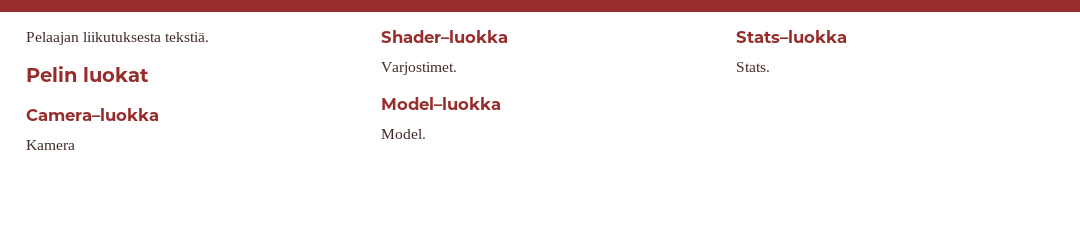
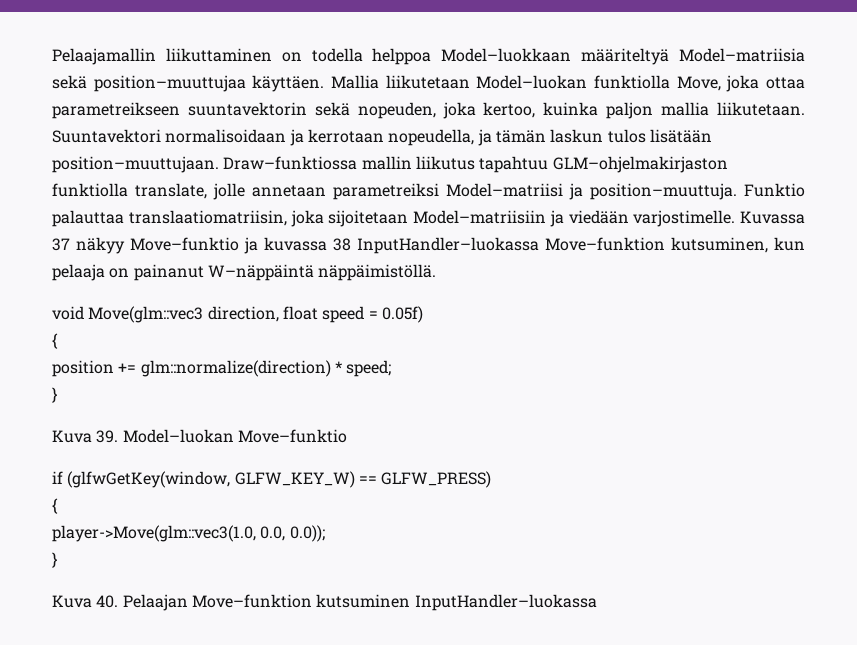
[26,32,210,45] [26,66,149,82] [26,108,159,121] [26,140,75,150] [381,30,508,43] [381,62,457,75] [381,97,501,110] [381,129,426,139] [736,30,847,43] [736,62,770,72] Pelaajan liikutuksesta tekstiä. // Pelin luokat // Camera–luokka // Kamera // Shader–luokka // Varjostimet. // Model–luokka // Model. // Stats–luokka // Stats. -> [52,48,805,65] [52,75,805,92] [52,102,806,119] [52,129,712,146] [52,156,728,173] [52,183,805,200] [52,210,805,227] [52,237,805,254] [52,264,437,281] [52,306,423,323] [52,333,58,349] [52,360,392,377] [52,387,57,403] [52,429,347,443] [52,471,492,488] [52,498,58,514] [52,525,325,542] [52,552,57,568] [52,594,597,611] Pelaajamallin liikuttaminen on todella helppoa Model–luokkaan määriteltyä Model–matriisia sekä position–muuttujaa käyttäen. Mallia liikutetaan Model–luokan funktiolla Move, joka ottaa parametreikseen suuntavektorin sekä nopeuden, joka kertoo, kuinka paljon mallia liikutetaan. Suuntavektori normalisoidaan ja kerrotaan nopeudella, ja tämän laskun tulos lisätään position–muuttujaan. Draw–funktiossa mallin liikutus tapahtuu GLM–ohjelmakirjaston funktiolla translate, jolle annetaan parametreiksi Model–matriisi ja position–muuttuja. Funktio palauttaa translaatiomatriisin, joka sijoitetaan Model–matriisiin ja viedään varjostimelle. Kuvassa 37 näkyy Move–funktio ja kuvassa 38 InputHandler–luokassa Move–funktion kutsuminen, kun pelaaja on painanut W–näppäintä näppäimistöllä. // void Move(glm::vec3 direction, float speed = 0.05f) // { // position += glm::normalize(direction) * speed; // } // Kuva 39. Model–luokan Move–funktio // if (glfwGetKey(window, GLFW_KEY_W) == GLFW_PRESS) // { // player->Move(glm::vec3(1.0, 0.0, 0.0)); // } // Kuva 40. Pelaajan Move–funktion kutsuminen InputHandler–luokassa

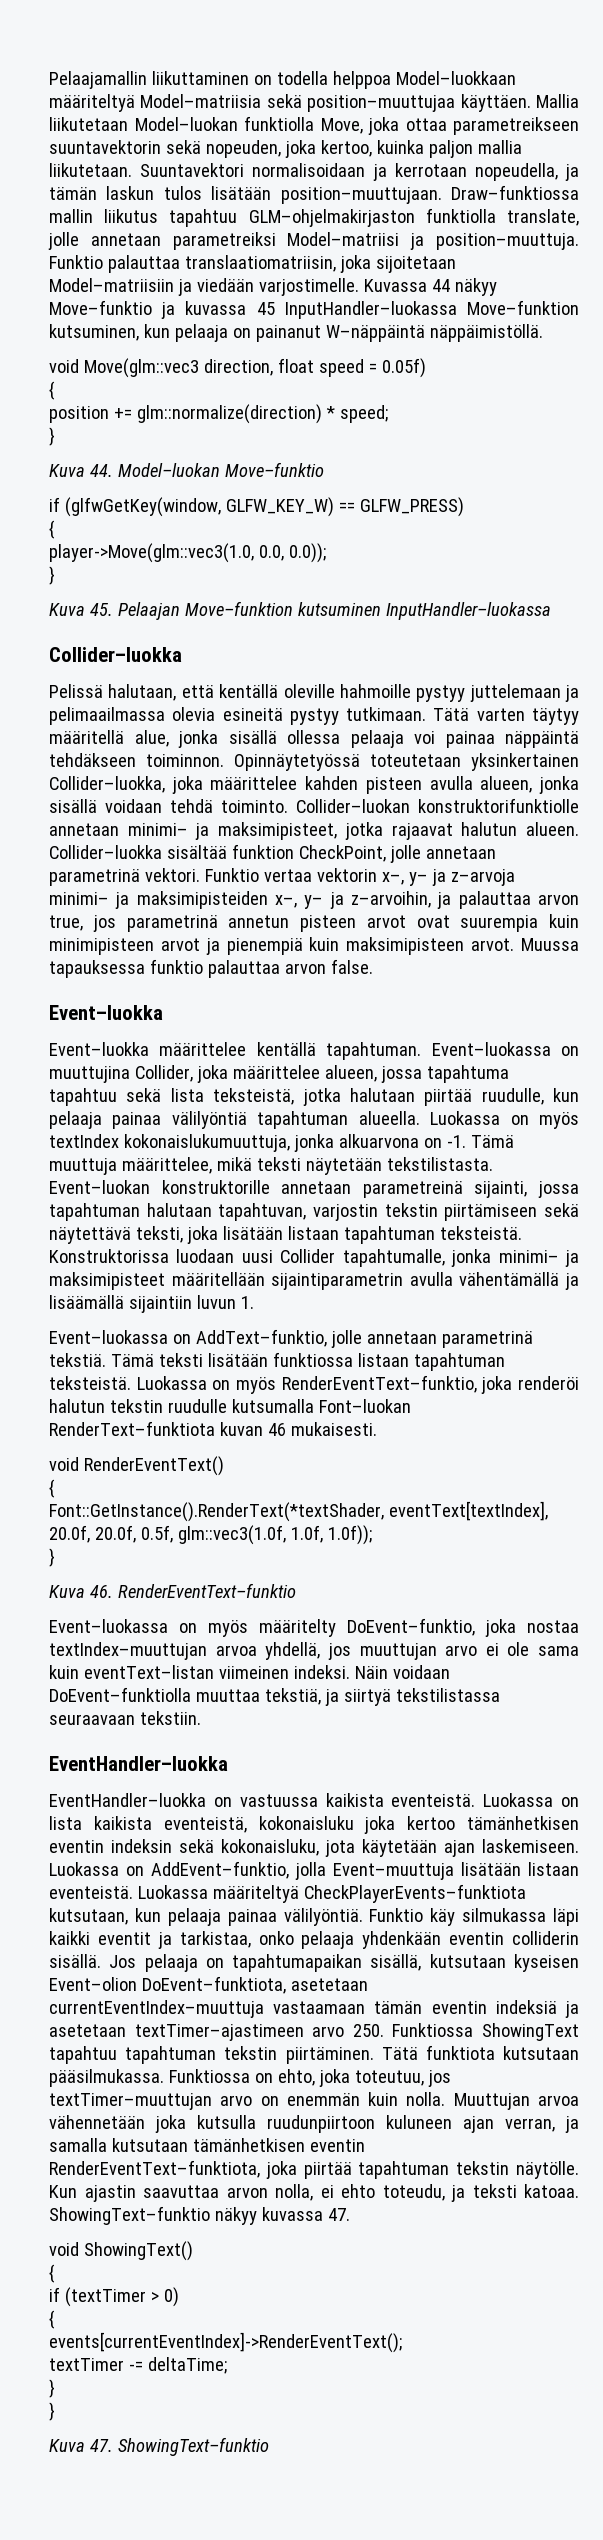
[52,238,70,251] 37 -> [431,279,450,292] 44
[333,238,351,251] 38 -> [256,302,275,315] 45
[96,430,119,443] 39. -> [89,464,113,477] 44.
[96,595,119,608] 40. -> [89,603,113,616] 45.
(597, 602) none -> [49,647,182,662] [49,684,579,702] [49,707,579,725] [49,730,579,748] [49,753,579,771] [49,776,579,794] [49,798,579,813] [49,822,579,840] [49,844,496,863] [49,868,515,886] [49,891,579,909] [49,914,579,932] [49,937,579,955] [49,959,373,978] [49,1005,163,1020] [49,1042,579,1060] [49,1065,509,1083] [49,1088,579,1106] [49,1111,579,1129] [49,1134,514,1152] [49,1157,493,1175] [49,1180,579,1198] [49,1203,579,1221] [49,1226,522,1244] [49,1249,579,1267] [49,1272,579,1290] [49,1295,254,1313] [49,1329,533,1348] [49,1352,505,1371] [49,1375,579,1394] [49,1399,411,1413] [49,1421,377,1436] [49,1456,224,1476] [49,1479,55,1498] [49,1501,548,1522] [49,1525,372,1545] [49,1548,55,1567] [49,1583,296,1598] [49,1618,579,1637] [49,1642,579,1660] [49,1665,450,1679] [49,1687,500,1706] [49,1711,201,1725] [49,1756,228,1771] [49,1793,579,1807] [49,1816,579,1834] [49,1839,579,1857] [49,1861,579,1880] [49,1884,526,1903] [49,1908,579,1926] [49,1931,579,1949] [49,1954,579,1972] [49,1976,368,1994] [49,2000,579,2018] [49,2023,579,2041] [49,2045,579,2064] [49,2069,451,2087] [49,2092,579,2110] [49,2115,579,2133] [49,2138,365,2152] [49,2160,579,2179] [49,2184,579,2202] [49,2206,350,2225] [49,2241,193,2261] [49,2264,55,2283] [49,2287,179,2307] [49,2310,55,2329] [49,2332,402,2353] [49,2357,227,2374] [49,2379,55,2398] [49,2402,55,2421] [49,2437,269,2456] // Collider–luokka // Pelissä halutaan, että kentällä oleville hahmoille pystyy juttelemaan ja pelimaailmassa olevia esineitä pystyy tutkimaan. Tätä varten täytyy määritellä alue, jonka sisällä ollessa pelaaja voi painaa näppäintä tehdäkseen toiminnon. Opinnäytetyössä toteutetaan yksinkertainen Collider–luokka, joka määrittelee kahden pisteen avulla alueen, jonka sisällä voidaan tehdä toiminto. Collider–luokan konstruktorifunktiolle annetaan minimi– ja maksimipisteet, jotka rajaavat halutun alueen. Collider–luokka sisältää funktion CheckPoint, jolle annetaan parametrinä vektori. Funktio vertaa vektorin x–, y– ja z–arvoja minimi– ja maksimipisteiden x–, y– ja z–arvoihin, ja palauttaa arvon true, jos parametrinä annetun pisteen arvot ovat suurempia kuin minimipisteen arvot ja pienempiä kuin maksimipisteen arvot. Muussa tapauksessa funktio palauttaa arvon false. // Event–luokka // Event–luokka määrittelee kentällä tapahtuman. Event–luokassa on muuttujina Collider, joka määrittelee alueen, jossa tapahtuma tapahtuu sekä lista teksteistä, jotka halutaan piirtää ruudulle, kun pelaaja painaa välilyöntiä tapahtuman alueella. Luokassa on myös textIndex kokonaislukumuuttuja, jonka alkuarvona on -1. Tämä muuttuja määrittelee, mikä teksti näytetään tekstilistasta. Event–luokan konstruktorille annetaan parametreinä sijainti, jossa tapahtuman halutaan tapahtuvan, varjostin tekstin piirtämiseen sekä näytettävä teksti, joka lisätään listaan tapahtuman teksteistä. Konstruktorissa luodaan uusi Collider tapahtumalle, jonka minimi– ja maksimipisteet määritellään sijaintiparametrin avulla vähentämällä ja lisäämällä sijaintiin luvun 1. // Event–luokassa on AddText–funktio, jolle annetaan parametrinä tekstiä. Tämä teksti lisätään funktiossa listaan tapahtuman teksteistä. Luokassa on myös RenderEventText–funktio, joka renderöi halutun tekstin ruudulle kutsumalla Font–luokan RenderText–funktiota kuvan 46 mukaisesti. // void RenderEventText() // { // Font::GetInstance().RenderText(*textShader, eventText[textIndex], 20.0f, 20.0f, 0.5f, glm::vec3(1.0f, 1.0f, 1.0f)); // } // Kuva 46. RenderEventText–funktio // Event–luokassa on myös määritelty DoEvent–funktio, joka nostaa textIndex–muuttujan arvoa yhdellä, jos muuttujan arvo ei ole sama kuin eventText–listan viimeinen indeksi. Näin voidaan DoEvent–funktiolla muuttaa tekstiä, ja siirtyä tekstilistassa seuraavaan tekstiin. // EventHandler–luokka // EventHandler–luokka on vastuussa kaikista eventeistä. Luokassa on lista kaikista eventeistä, kokonaisluku joka kertoo tämänhetkisen eventin indeksin sekä kokonaisluku, jota käytetään ajan laskemiseen. Luokassa on AddEvent–funktio, jolla Event–muuttuja lisätään listaan eventeistä. Luokassa määriteltyä CheckPlayerEvents–funktiota kutsutaan, kun pelaaja painaa välilyöntiä. Funktio käy silmukassa läpi kaikki eventit ja tarkistaa, onko pelaaja yhdenkään eventin colliderin sisällä. Jos pelaaja on tapahtumapaikan sisällä, kutsutaan kyseisen Event–olion DoEvent–funktiota, asetetaan currentEventIndex–muuttuja vastaamaan tämän eventin indeksiä ja asetetaan textTimer–ajastimeen arvo 250. Funktiossa ShowingText tapahtuu tapahtuman tekstin piirtäminen. Tätä funktiota kutsutaan pääsilmukassa. Funktiossa on ehto, joka toteutuu, jos textTimer–muuttujan arvo on enemmän kuin nolla. Muuttujan arvoa vähennetään joka kutsulla ruudunpiirtoon kuluneen ajan verran, ja samalla kutsutaan tämänhetkisen eventin RenderEventText–funktiota, joka piirtää tapahtuman tekstin näytölle. Kun ajastin saavuttaa arvon nolla, ei ehto toteudu, ja teksti katoaa. ShowingText–funktio näkyy kuvassa 47. // void ShowingText() // { // if (textTimer > 0) // { // events[currentEventIndex]->RenderEventText(); // textTimer -= deltaTime; // } // } // Kuva 47. ShowingText–funktio

